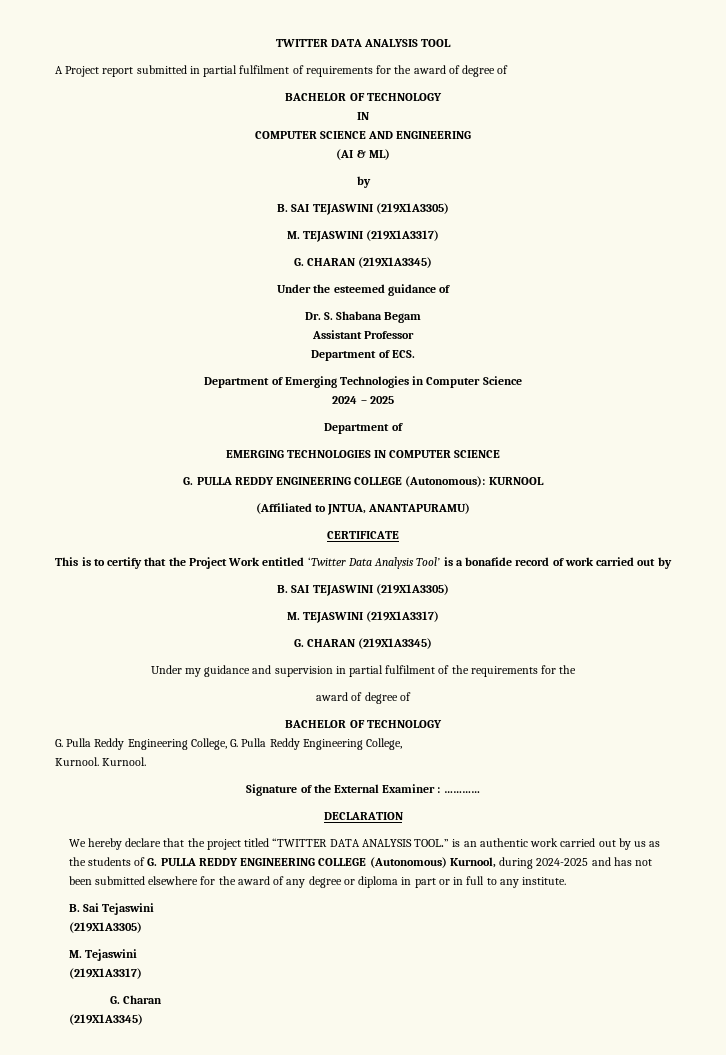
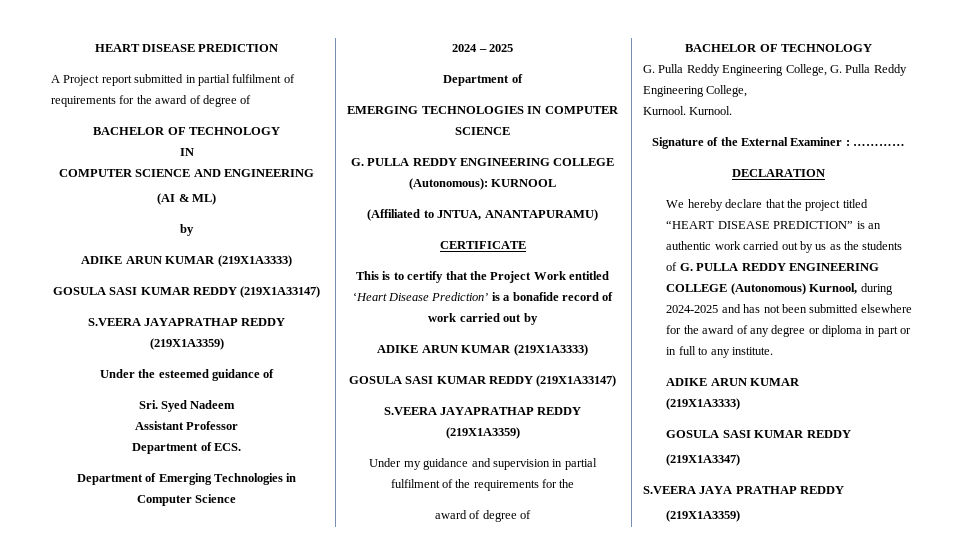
[275,39,452,47] TWITTER DATA ANALYSIS TOOL -> [94,44,279,52] HEART DISEASE PREDICTION
[277,203,449,215] [286,230,440,242] [293,257,433,268] B. SAI TEJASWINI (219X1A3305) // M. TEJASWINI (219X1A3317) // G. CHARAN (219X1A3345) -> [81,255,292,267] [52,286,321,298] [87,318,286,326] [149,338,224,350] ADIKE ARUN KUMAR (219X1A3333) // GOSULA SASI KUMAR REDDY (219X1A33147) // S.VEERA JAYAPRATHAP REDDY (219X1A3359)
[304,311,422,323] Dr. S. Shabana Begam -> [138,400,236,412] Sri. Syed Nadeem
[307,557,441,569] ‘Twitter Data Analysis Tool’ -> [352,292,489,301] ‘Heart Disease Prediction’
[277,584,449,596] [286,611,440,623] [293,638,433,649] B. SAI TEJASWINI (219X1A3305) // M. TEJASWINI (219X1A3317) // G. CHARAN (219X1A3345) -> [377,344,588,356] [348,375,617,387] [383,407,582,415] [445,427,520,439] ADIKE ARUN KUMAR (219X1A3333) // GOSULA SASI KUMAR REDDY (219X1A33147) // S.VEERA JAYAPRATHAP REDDY (219X1A3359)
[272,838,450,847] “TWITTER DATA ANALYSIS TOOL.” -> [666,220,854,229] “HEART DISEASE PREDICTION”
[68,903,155,915] [68,922,142,933] [68,949,137,961] [68,968,142,979] [109,995,163,1004] [68,1014,143,1025] B. Sai Tejaswini // (219X1A3305) // M. Tejaswini // (219X1A3317) // G. Charan // (219X1A3345) -> [666,378,801,386] [666,398,741,410] [666,430,851,438] [666,454,741,466] [643,486,845,494] [666,510,741,522] ADIKE ARUN KUMAR // (219X1A3333) // GOSULA SASI KUMAR REDDY // (219X1A3347) // S.VEERA JAYA PRATHAP REDDY // (219X1A3359)

